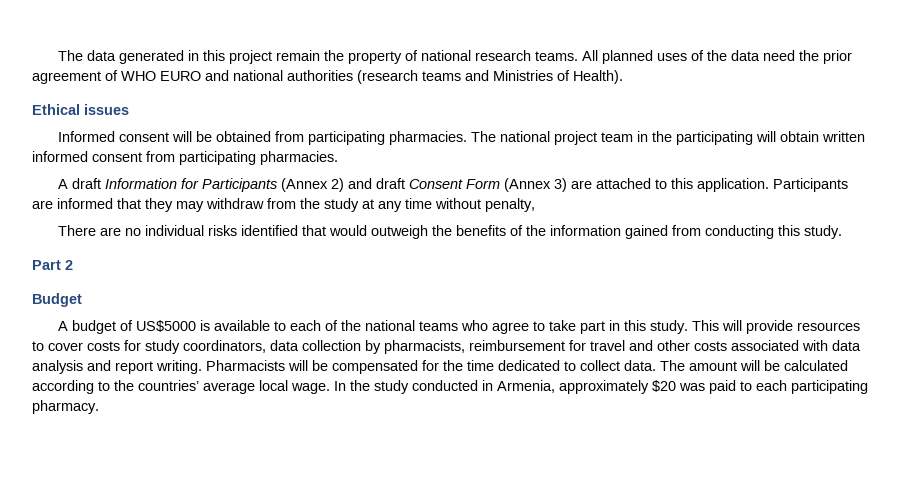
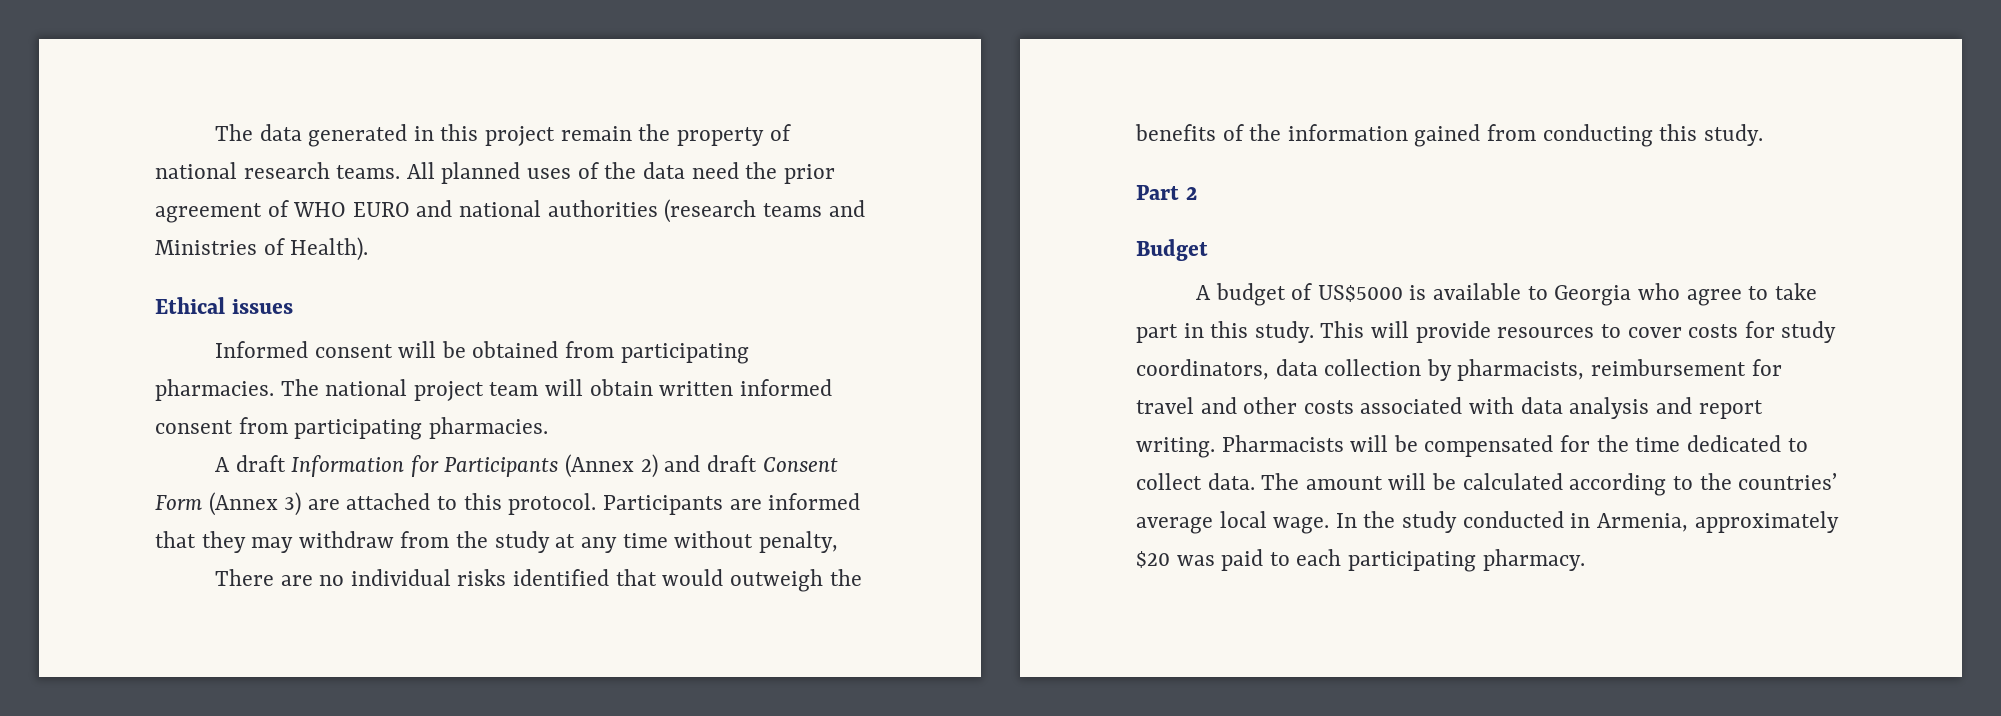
[636,131,753,145] in the participating -> (539, 389) none
[696,178,769,192] application. -> [508,493,597,515] protocol.
[289,320,458,331] each of the national teams -> [1554,285,1632,306] Georgia

